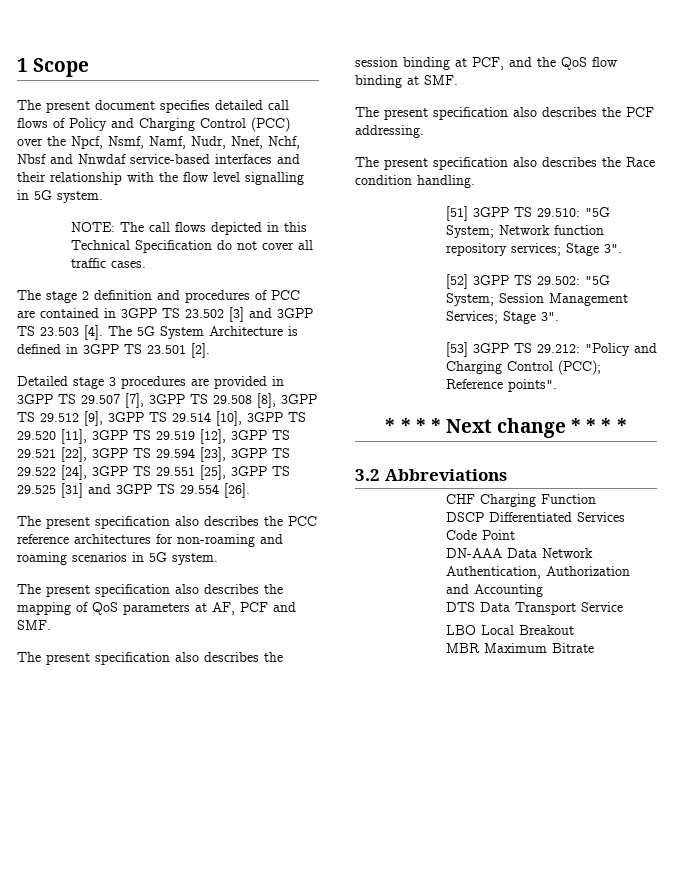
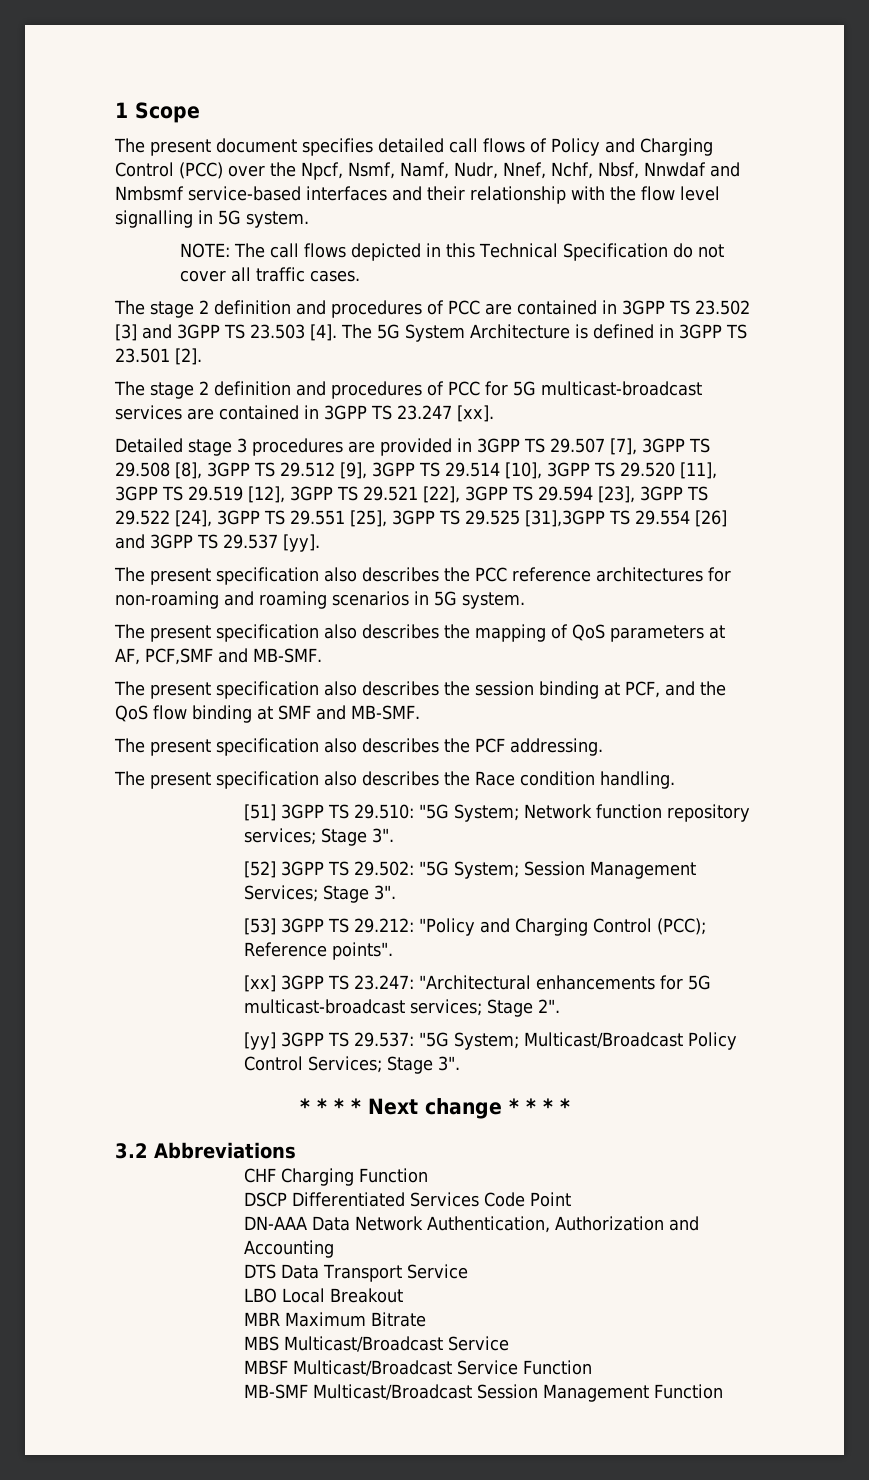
[17,154,126,164] Nbsf and Nnwdaf -> [598,162,740,179] [115,186,184,201] Nbsf, Nnwdaf and Nmbsmf
(210, 350) none -> [114,381,702,399] [115,405,494,422] // The stage 2 definition and procedures of PCC for 5G multicast-broadcast services are contained in 3GPP TS 23.247 [xx].
[61,483,250,498] [31] and 3GPP TS 29.554 [26]. -> [525,510,727,527] [115,534,320,552] [31],3GPP TS 29.554 [26] and 3GPP TS 29.537 [yy].
[240,602,296,612] [17,620,51,630] PCF and SMF. -> [145,648,322,665] PCF,SMF and MB-SMF.
[424,75,458,85] SMF. -> [278,705,420,720] SMF and MB-SMF.
(557, 385) none -> [244,975,712,992] [244,999,561,1017] [244,1032,738,1050] [244,1056,461,1074] // [xx] 3GPP TS 23.247: "Architectural enhancements for 5G multicast-broadcast services; Stage 2". // [yy] 3GPP TS 29.537: "5G System; Multicast/Broadcast Policy Control Services; Stage 3".
(594, 648) none -> [244,1336,510,1352] [244,1360,593,1376] [244,1384,724,1402] // MBS Multicast/Broadcast Service // MBSF Multicast/Broadcast Service Function // MB-SMF Multicast/Broadcast Session Management Function

